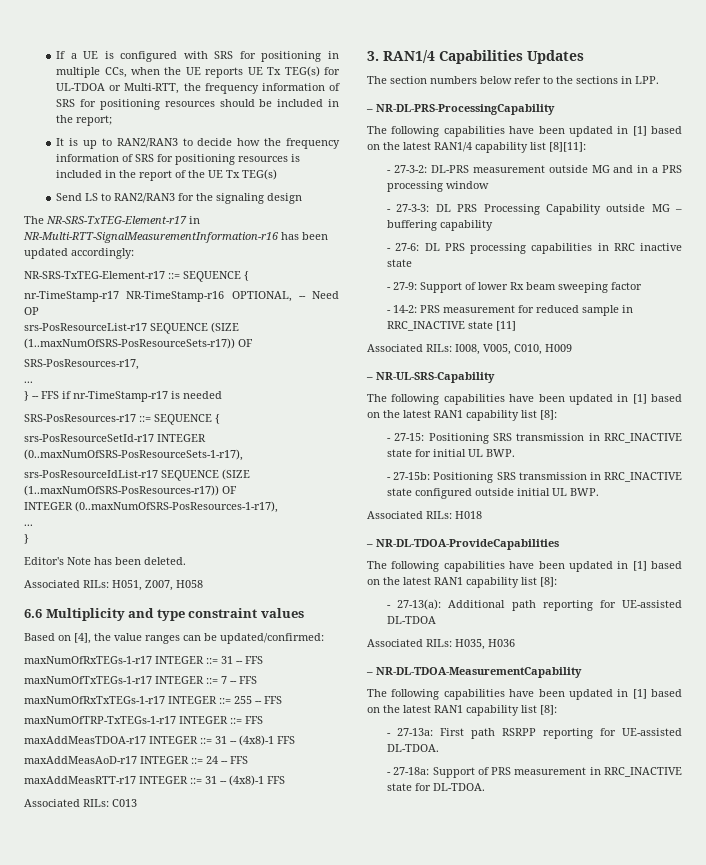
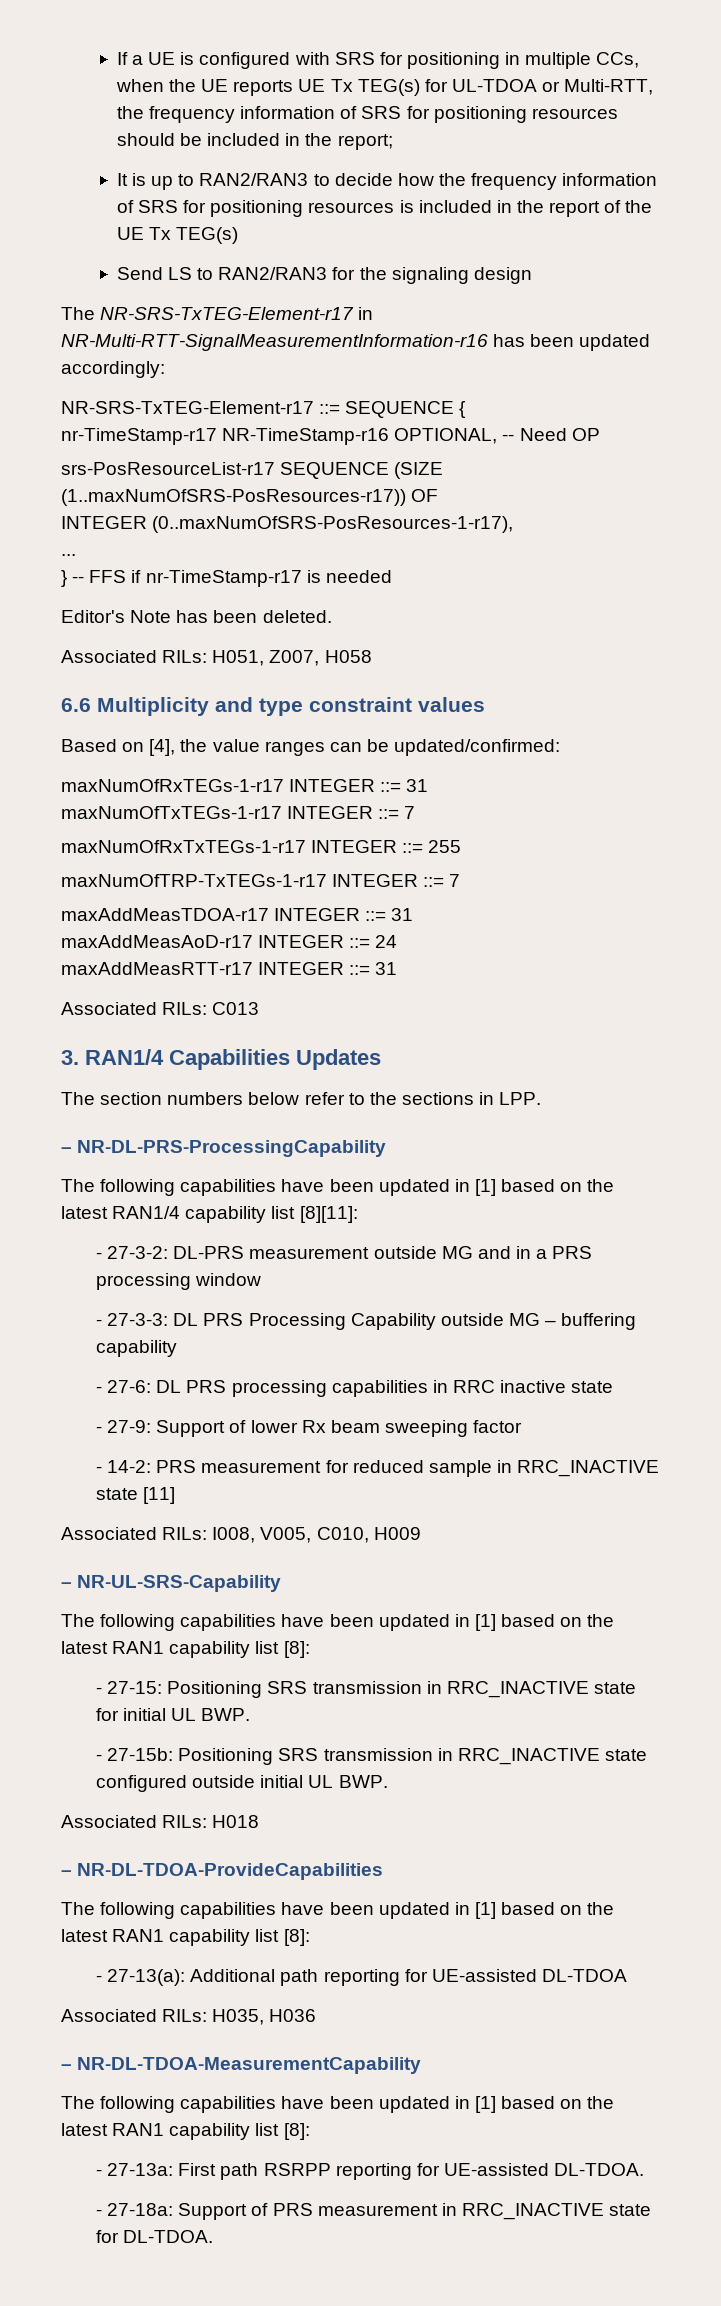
[24,338,253,349] [24,359,139,370] (1..maxNumOfSRS-PosResourceSets-r17)) OF // SRS-PosResources-r17, -> [61,489,439,506] [61,516,514,533] (1..maxNumOfSRS-PosResources-r17)) OF // INTEGER (0..maxNumOfSRS-PosResources-1-r17),
[24,414,220,425] [24,434,206,442] [24,449,243,461] [24,469,250,481] [24,485,237,496] [24,501,278,513] [24,524,33,526] [24,534,29,544] // SRS-PosResources-r17 ::= SEQUENCE { // srs-PosResourceSetId-r17 INTEGER (0..maxNumOfSRS-PosResourceSets-1-r17), // srs-PosResourceIdList-r17 SEQUENCE (SIZE (1..maxNumOfSRS-PosResources-r17)) OF // INTEGER (0..maxNumOfSRS-PosResources-1-r17), // ... // } -> (392, 576) none
[236,656,263,664] -- FFS -> (429, 785) none
[230,676,257,684] -- FFS -> (416, 812) none
[255,696,282,704] -- FFS -> (462, 846) none
[245,716,263,724] FFS -> [449,874,461,887] 7
[230,735,295,746] -- (4x8)-1 FFS -> (414, 914) none
[221,756,248,764] -- FFS -> (398, 941) none
[220,775,285,786] -- (4x8)-1 FFS -> (398, 968) none

